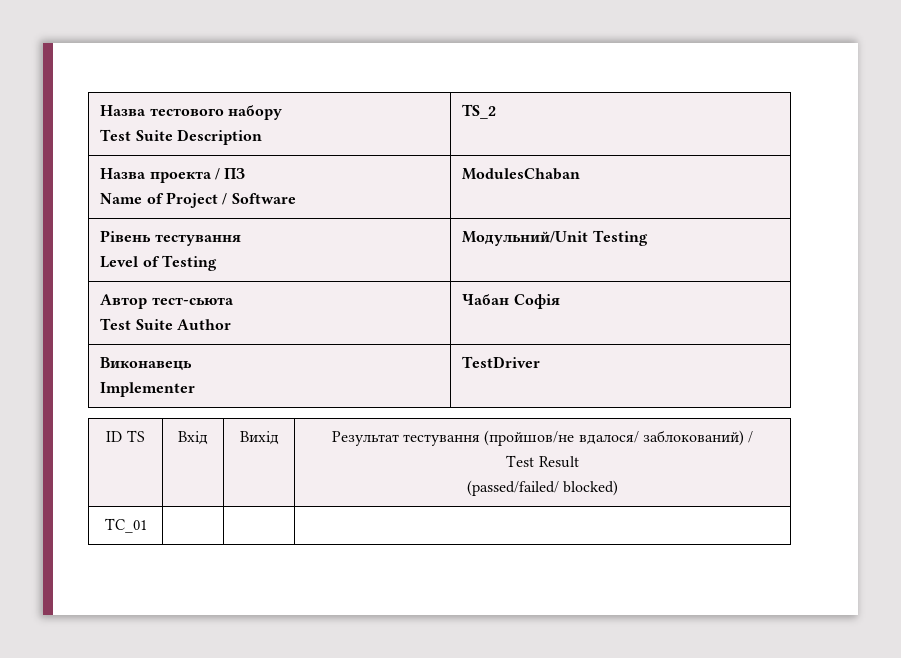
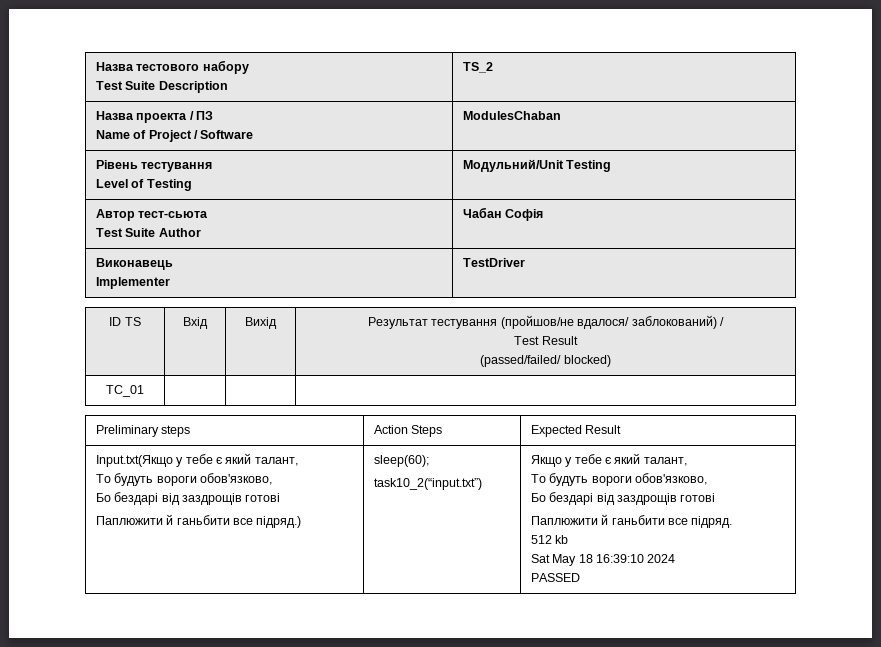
(147, 525) none -> [95,425,191,437] [373,425,443,437] [530,425,622,437] [95,453,298,467] [95,473,273,486] [95,492,281,505] [95,514,302,528] [373,455,429,467] [373,478,482,490] [530,453,687,467] [530,473,708,486] [530,492,716,505] [530,514,733,528] [530,535,569,544] [530,554,676,566] [530,573,580,582] // Preliminary steps | Action Steps | Expected Result // Input.txt(Якщо у тебе є який талант, // То будуть вороги обов'язково, // Бо бездарі від заздрощів готові // Паплюжити й ганьбити все підряд.) | sleep(60); // task10_2(“input.txt”) | Якщо у тебе є який талант, // То будуть вороги обов'язково, // Бо бездарі від заздрощів готові // Паплюжити й ганьбити все підряд. // 512 kb // Sat May 18 16:39:10 2024 // PASSED

